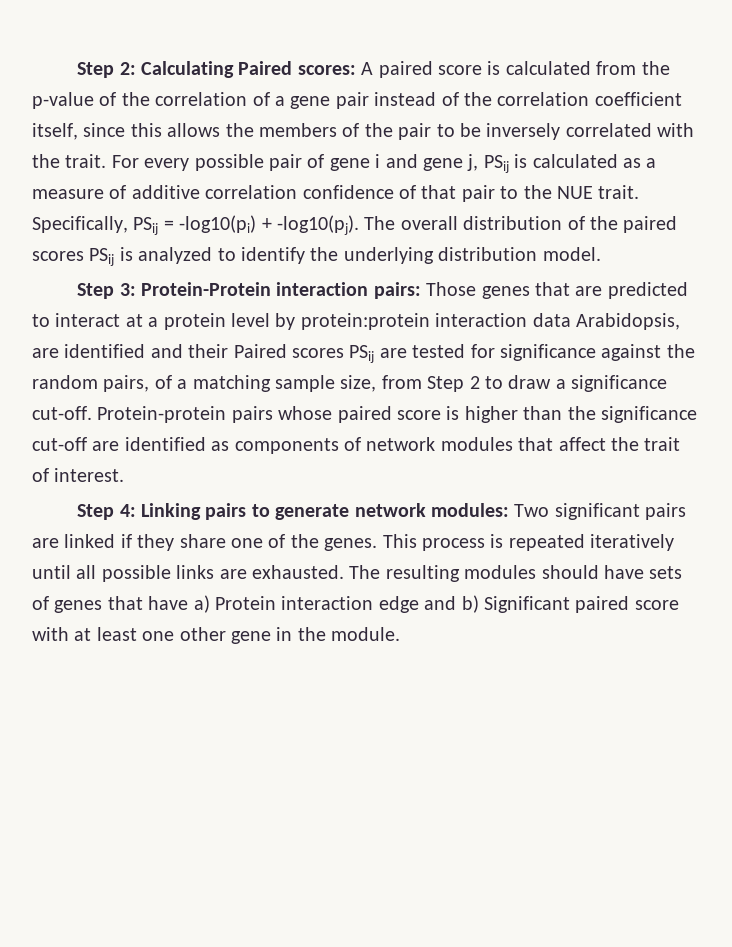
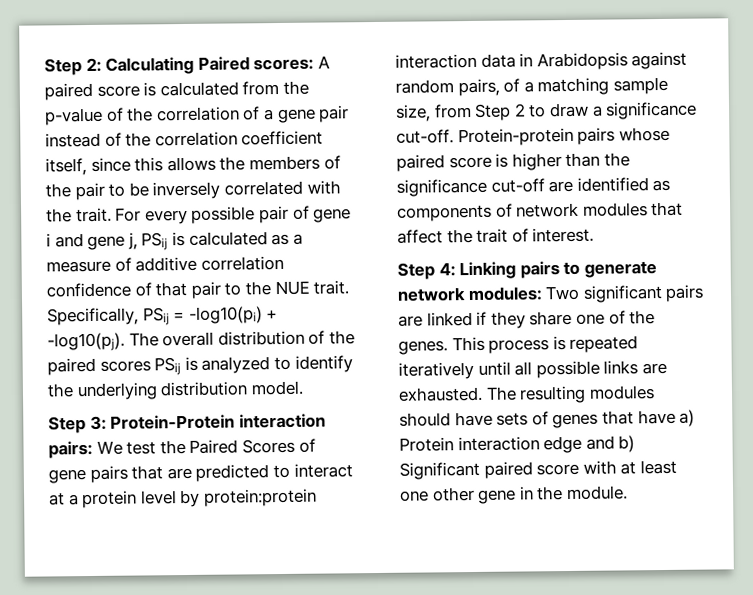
[426,282,530,299] Those genes -> [96,438,316,455] [48,465,128,484] We test the Paired Scores of gene pairs
[575,313,680,330] [32,344,695,363] Arabidopsis, are identified and their Paired scores PSij are tested for significance against the -> [519,51,688,71] in Arabidopsis against

